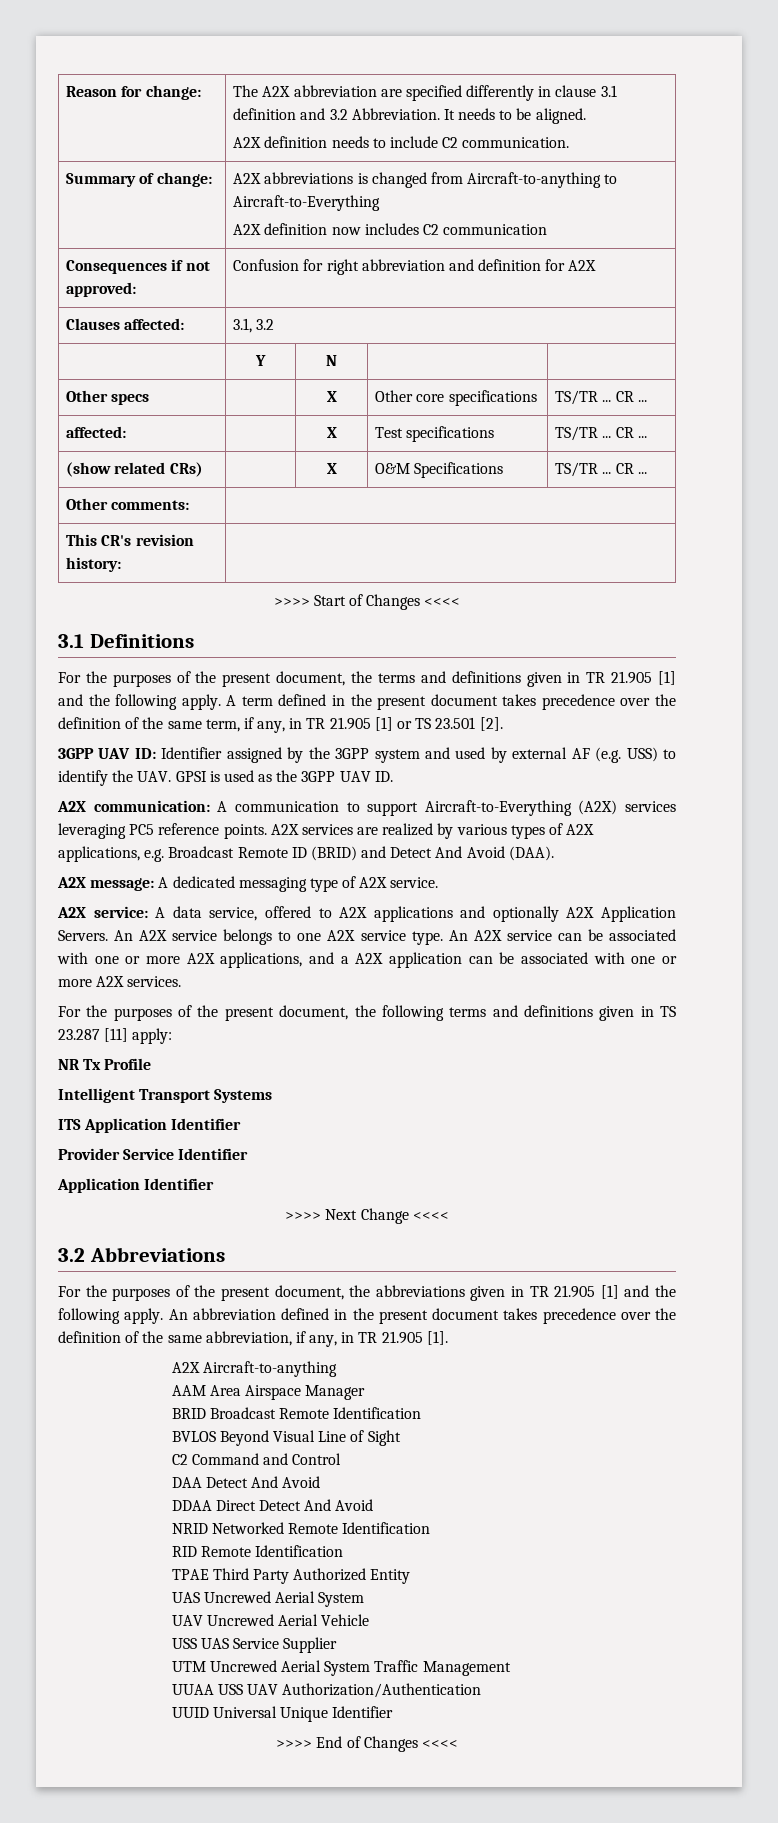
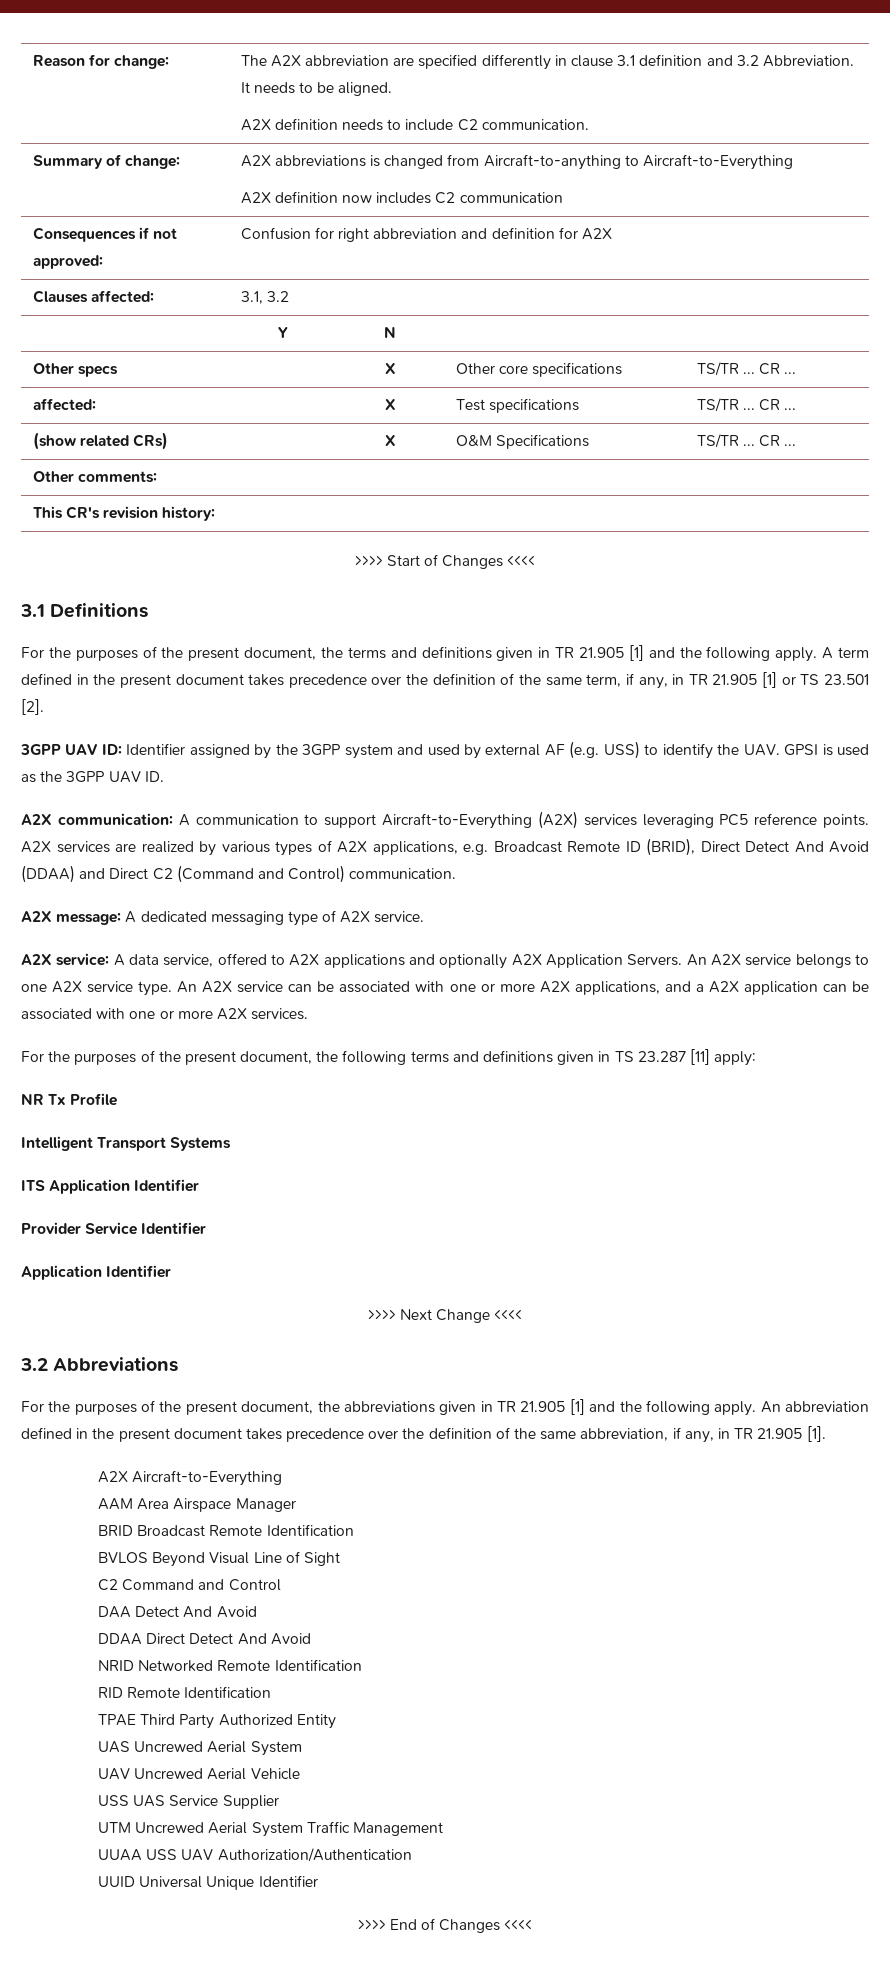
[310,846,554,861] (BRID) and Detect And Avoid (DAA). -> [646,838,869,856] [21,865,457,883] (BRID), Direct Detect And Avoid (DDAA) and Direct C2 (Command and Control) communication.
[202,1361,337,1377] Aircraft-to-anything -> [132,1470,283,1486] Aircraft-to-Everything

